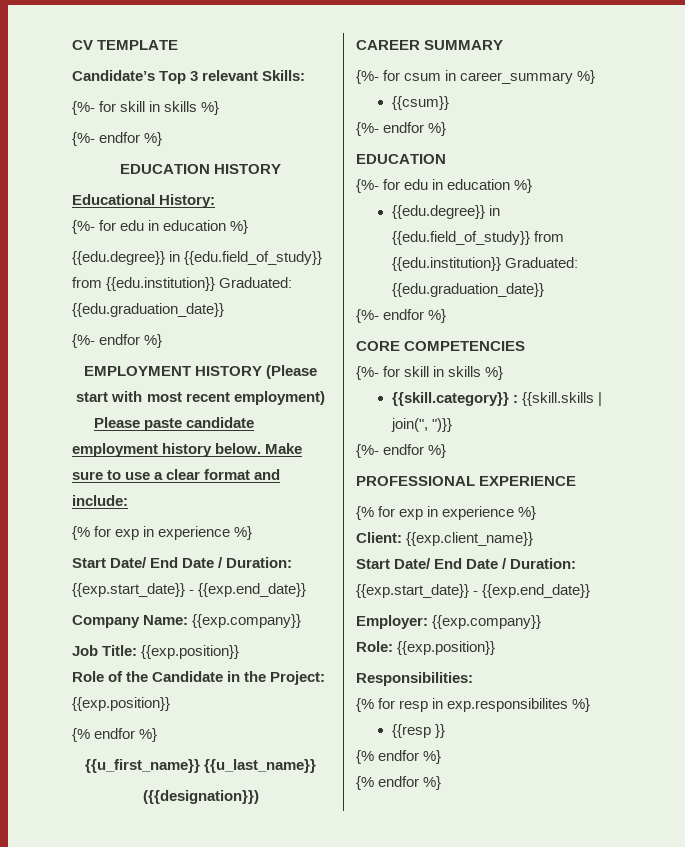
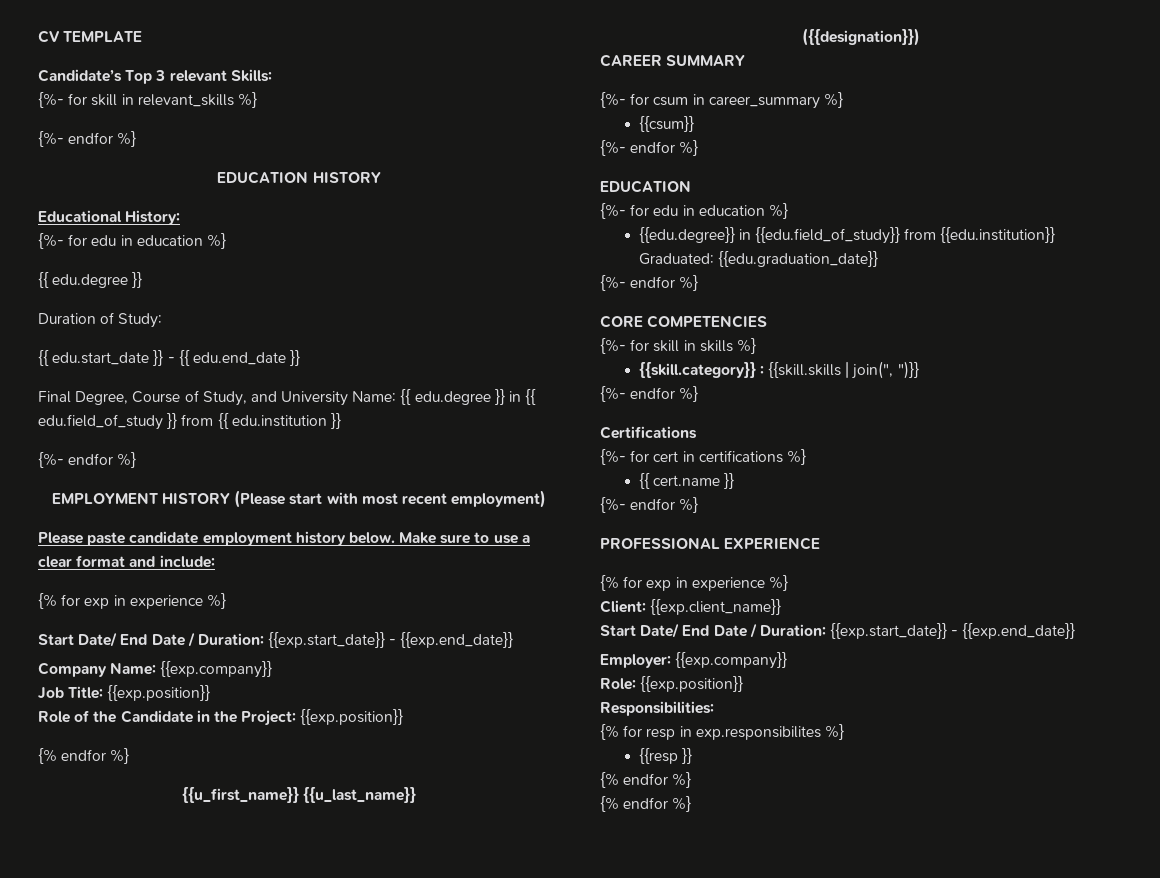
[164,101,198,112] skills -> [137,94,234,107] relevant_skills
[72,251,323,265] [72,277,293,291] [72,303,224,317] {{edu.degree}} in {{edu.field_of_study}} from {{edu.institution}} Graduated: {{edu.graduation_date}} -> [38,272,143,288] [38,312,163,328] [38,350,301,366] [38,389,537,406] [38,413,341,430] {{ edu.degree }} // Duration of Study: // {{ edu.start_date }} - {{ edu.end_date }} // Final Degree, Course of Study, and University Name: {{ edu.degree }} in {{ edu.field_of_study }} from {{ edu.institution }}
(447, 451) none -> [600,426,697,439] [600,449,806,465] [638,473,735,489] [600,497,699,513] // Certifications // {%- for cert in certifications %} // {{ cert.name }} // {%- endfor %}

